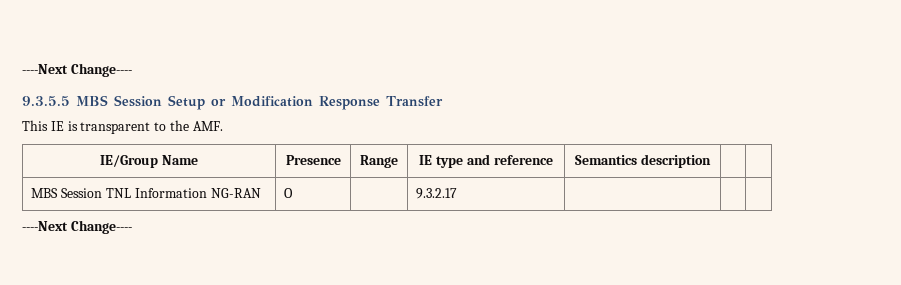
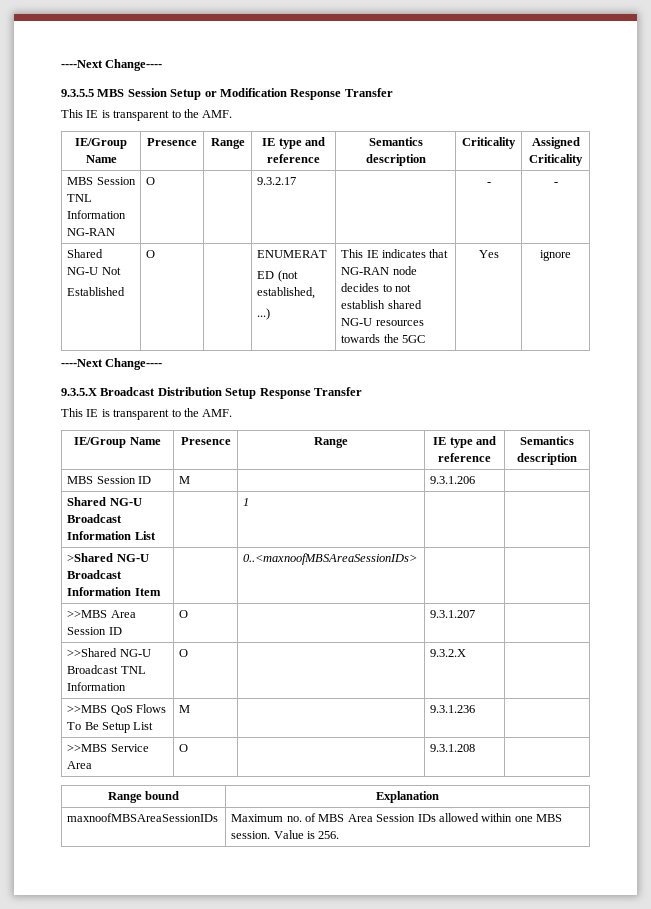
(711, 161) | -> [462,137,516,149] [531,137,580,149] [529,154,583,166] Criticality | Assigned Criticality
[22,220,132,234] | // ----Next Change---- -> [486,182,491,185] [553,182,558,185] [67,249,104,258] [67,267,121,275] [67,287,126,296] [146,250,156,258] [257,250,328,258] [257,270,298,282] [257,287,316,299] [257,308,271,320] [341,249,449,258] [341,266,417,275] [341,283,412,292] [341,300,422,309] [341,318,424,326] [341,334,426,343] [478,250,499,258] [540,250,571,261] [61,358,163,370] [61,387,362,399] [61,408,233,420] [74,437,161,448] [180,437,231,445] [314,437,348,448] [433,436,496,448] [438,453,491,462] [520,436,574,445] [517,453,577,465] [67,476,152,484] [179,476,191,484] [430,476,476,484] [67,497,142,506] [67,514,123,523] [67,531,156,540] [243,498,250,506] [67,553,149,562] [67,570,123,579] [67,587,161,596] [243,553,418,565] [67,610,136,618] [67,627,122,635] [179,610,189,618] [430,610,476,618] [67,648,151,657] [67,665,146,674] [67,682,127,691] [179,649,189,657] [430,649,467,657] [67,704,167,715] [67,722,154,733] [179,705,191,713] [430,705,476,713] [67,744,149,752] [67,761,93,769] [179,744,189,752] [430,744,476,752] [107,791,180,803] [376,791,439,803] [67,813,219,822] [231,813,563,822] [231,830,340,839] - | - // Shared NG-U Not // Established | O | | ENUMERAT // ED (not established, // ...) | This IE indicates that NG-RAN node decides to not establish shared NG-U resources towards the 5GC | Yes | ignore // ----Next Change---- // 9.3.5.X Broadcast Distribution Setup Response Transfer // This IE is transparent to the AMF. // IE/Group Name | Presence | Range | IE type and reference | Semantics description // MBS Session ID | M | | 9.3.1.206 | // Shared NG-U Broadcast Information List | | 1 | | // >Shared NG-U Broadcast Information Item | | 0..<maxnoofMBSAreaSessionIDs> | | // >>MBS Area Session ID | O | | 9.3.1.207 | // >>Shared NG-U Broadcast TNL Information | O | | 9.3.2.X | // >>MBS QoS Flows To Be Setup List | M | | 9.3.1.236 | // >>MBS Service Area | O | | 9.3.1.208 | // Range bound | Explanation // maxnoofMBSAreaSessionIDs | Maximum no. of MBS Area Session IDs allowed within one MBS session. Value is 256.

